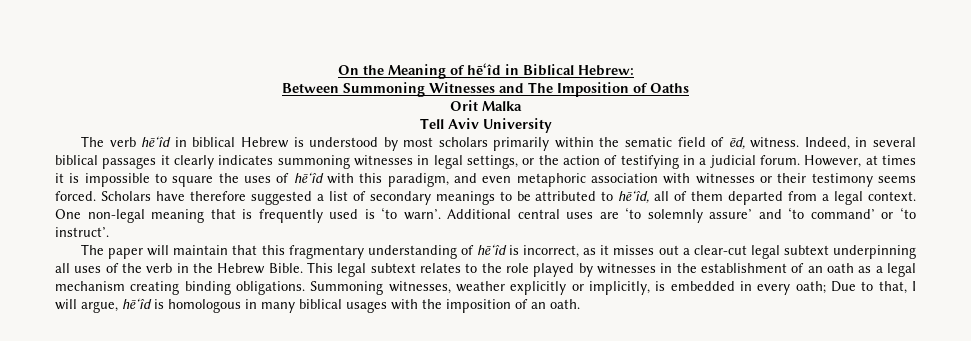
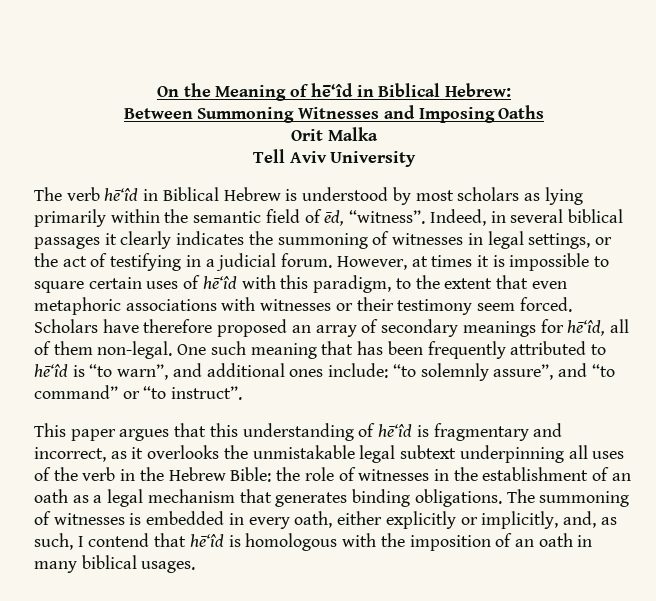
[528,82,648,97] The Imposition of -> [418,107,495,123] Imposing
[192,137,236,147] biblical -> [162,187,219,201] Biblical
(488, 142) none -> [523,187,583,205] as lying
[625,137,673,147] sematic -> [193,211,262,223] semantic
[750,137,800,148] witness. -> [349,210,426,224] “witness”.
[277,155,350,169] summoning -> [248,231,390,249] the summoning of
[562,155,600,165] action -> [62,256,87,267] act
[218,173,239,183] the -> [88,277,142,289] certain
[453,173,477,183] and -> [395,275,528,289] to the extent that
[590,173,658,183] association -> [125,299,217,311] associations
[878,176,917,183] seems -> [477,303,516,311] seem
[250,190,917,205] [55,207,916,223] [55,227,109,237] [81,244,229,259] suggested a list of secondary meanings to be attributed to hē‘îd, all of them departed from a legal context. One non-legal meaning that is frequently used is ‘to warn’. Additional central uses are ‘to solemnly assure’ and ‘to command’ or ‘to instruct’. // The paper will maintain -> [217,319,629,337] [34,341,606,359] [34,363,615,381] [34,385,243,400] [34,423,170,441] proposed an array of secondary meanings for hē‘îd, all of them non-legal. One such meaning that has been frequently attributed to hē‘îd is “to warn”, and additional ones include: “to solemnly assure”, and “to command” or “to instruct”. // This paper argues
[288,245,364,259] fragmentary -> (238, 430) none
(520, 250) none -> [433,423,563,441] fragmentary and
[613,245,747,255] misses out a clear-cut -> [147,445,355,459] overlooks the unmistakable
[268,262,593,277] Bible. This legal subtext relates to the role played by -> [230,467,356,482] Bible: the role of
[130,281,917,295] [55,298,387,313] creating binding obligations. Summoning witnesses, weather explicitly or implicitly, is embedded in every oath; Due to that, I will argue, hē‘îd is homologous in many biblical usages -> [239,489,630,507] [34,511,617,529] [34,533,338,551] that generates binding obligations. The summoning of witnesses is embedded in every oath, either explicitly or implicitly, and, as such, I contend that hē‘îd is homologous
[550,299,580,309] oath. -> [538,533,593,547] [34,555,196,573] oath in many biblical usages.

